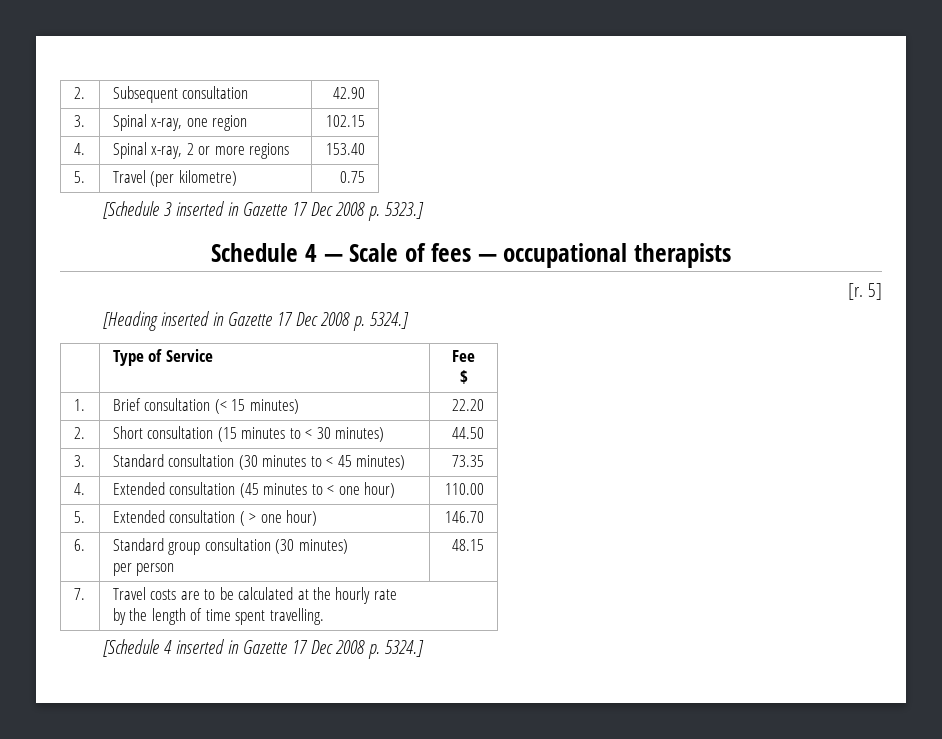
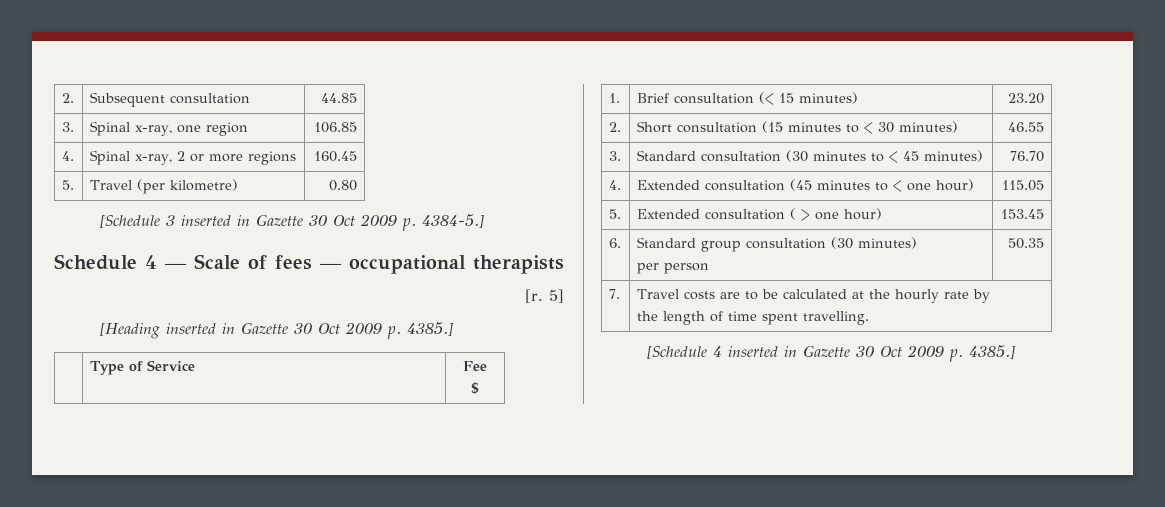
[333,87,366,99] 42.90 -> [321,93,358,103] 44.85
[326,115,366,127] 102.15 -> [314,122,358,133] 106.85
[326,143,366,155] 153.40 -> [314,151,358,162] 160.45
[340,171,366,183] 0.75 -> [329,180,358,191] 0.80
[291,202,424,221] 17 Dec 2008 p. 5323.] -> [308,214,484,231] 30 Oct 2009 p. 4384-5.]
[276,312,409,331] 17 Dec 2008 p. 5324.] -> [293,322,453,339] 30 Oct 2009 p. 4385.]
[452,399,485,411] 22.20 -> [1008,93,1045,104] 23.20
[452,427,485,439] 44.50 -> [1008,122,1045,132] 46.55
[452,455,485,467] 73.35 -> [1010,151,1045,162] 76.70
[445,483,485,495] 110.00 -> [1002,180,1045,191] 115.05
[445,511,485,523] 146.70 -> [1001,209,1045,219] 153.45
[452,539,485,551] 48.15 -> [1008,238,1045,249] 50.35
[112,608,126,625] // by -> [972,289,990,303] by //
[291,640,424,659] 17 Dec 2008 p. 5324.] -> [855,345,1015,362] 30 Oct 2009 p. 4385.]

